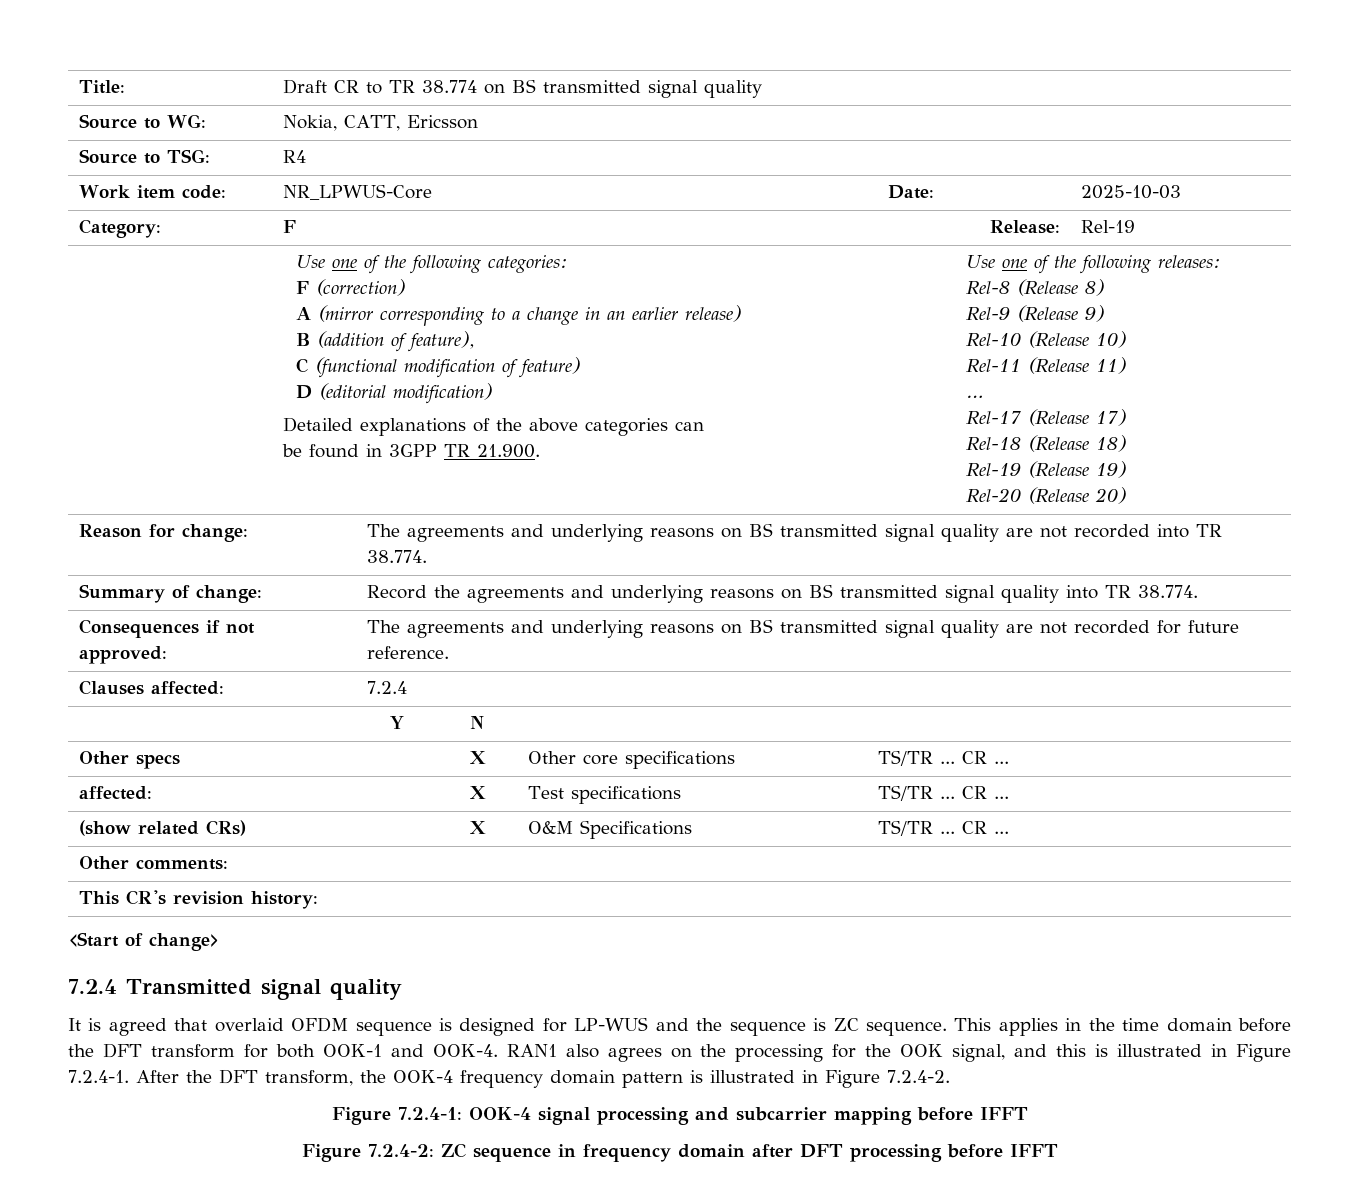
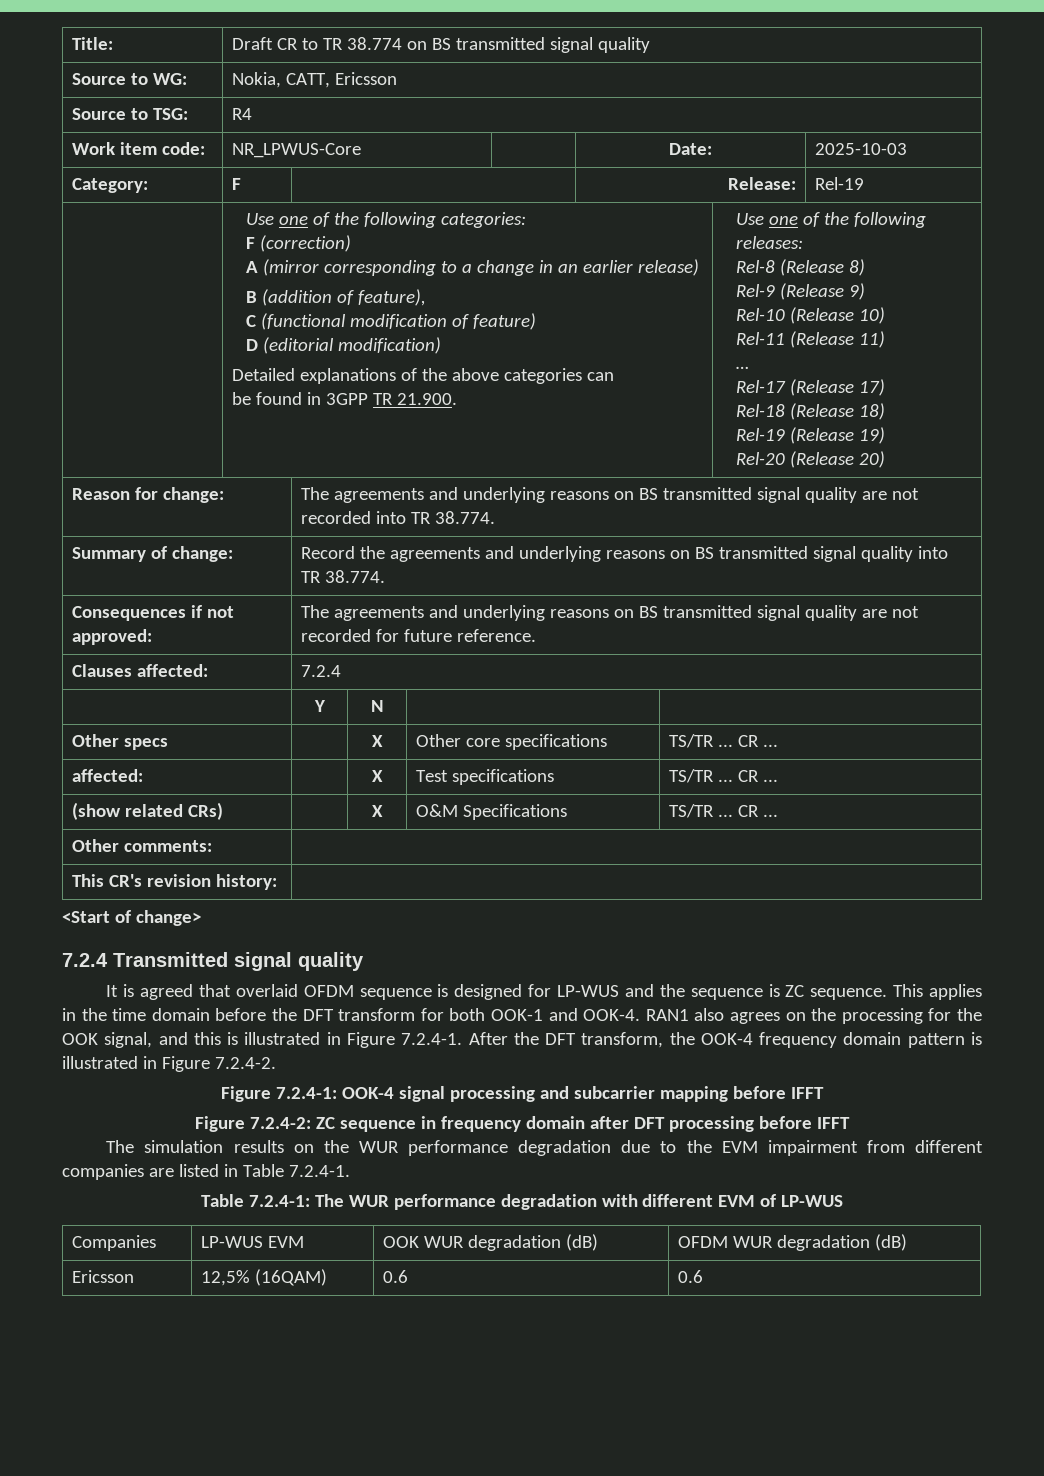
(1058, 1150) none -> [106,1140,983,1156] [62,1164,350,1180] [200,1194,844,1210] [72,1235,157,1251] [201,1236,305,1248] [383,1234,599,1251] [678,1234,908,1251] [72,1270,135,1283] [201,1269,328,1286] [383,1270,409,1283] [678,1270,704,1283] // The simulation results on the WUR performance degradation due to the EVM impairment from different companies are listed in Table 7.2.4-1. // Table 7.2.4-1: The WUR performance degradation with different EVM of LP-WUS // Companies | LP-WUS EVM | OOK WUR degradation (dB) | OFDM WUR degradation (dB) // Ericsson | 12,5% (16QAM) | 0.6 | 0.6

